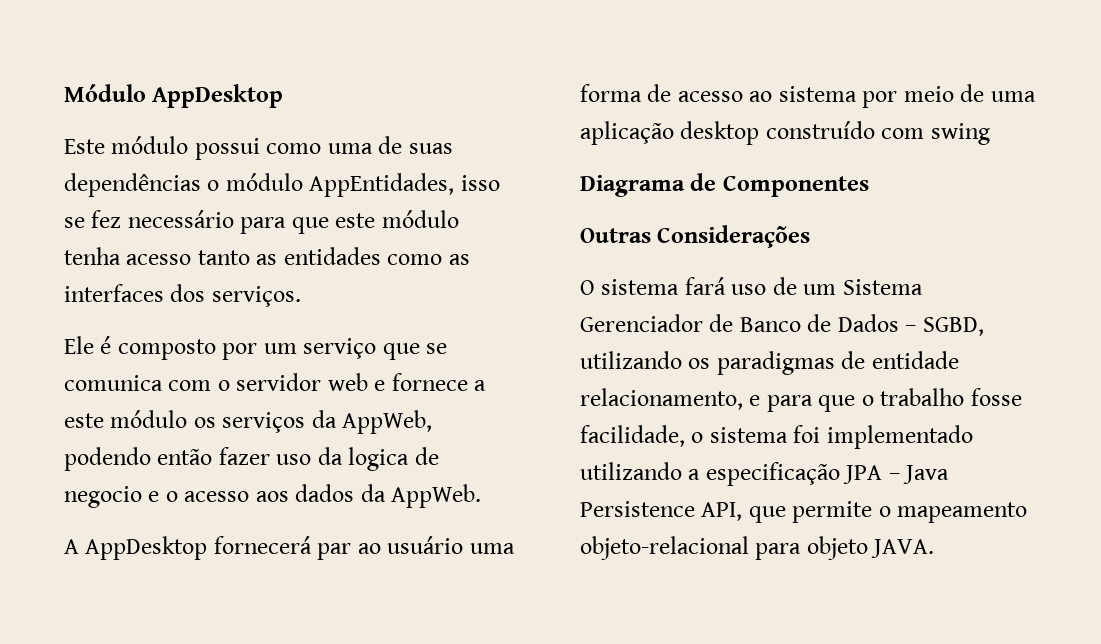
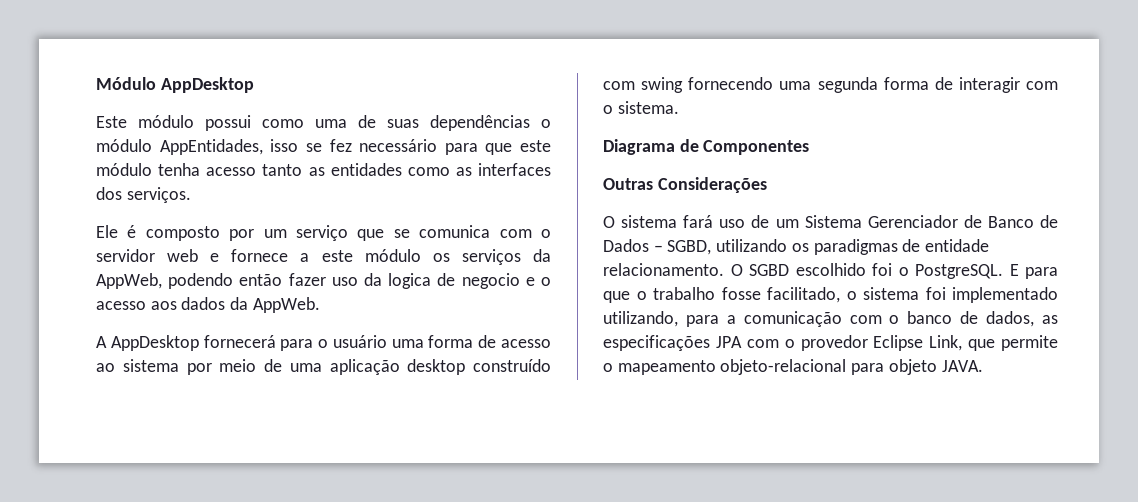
[317,543,381,560] par ao -> [280,339,329,351] para o
(990, 134) none -> [688,77,1058,93] [603,101,679,114] fornecendo uma segunda forma de interagir com o sistema.
[580,388,761,410] relacionamento, e -> [603,263,1019,279] relacionamento. O SGBD escolhido foi o PostgreSQL. E
[580,425,685,447] facilidade, -> [767,287,840,303] facilitado,
[580,462,950,486] [580,501,743,521] utilizando a especificação JPA – Java Persistence API, -> [603,311,1058,327] [603,335,963,351] utilizando, para a comunicação com o banco de dados, as especificações JPA com o provedor Eclipse Link,

